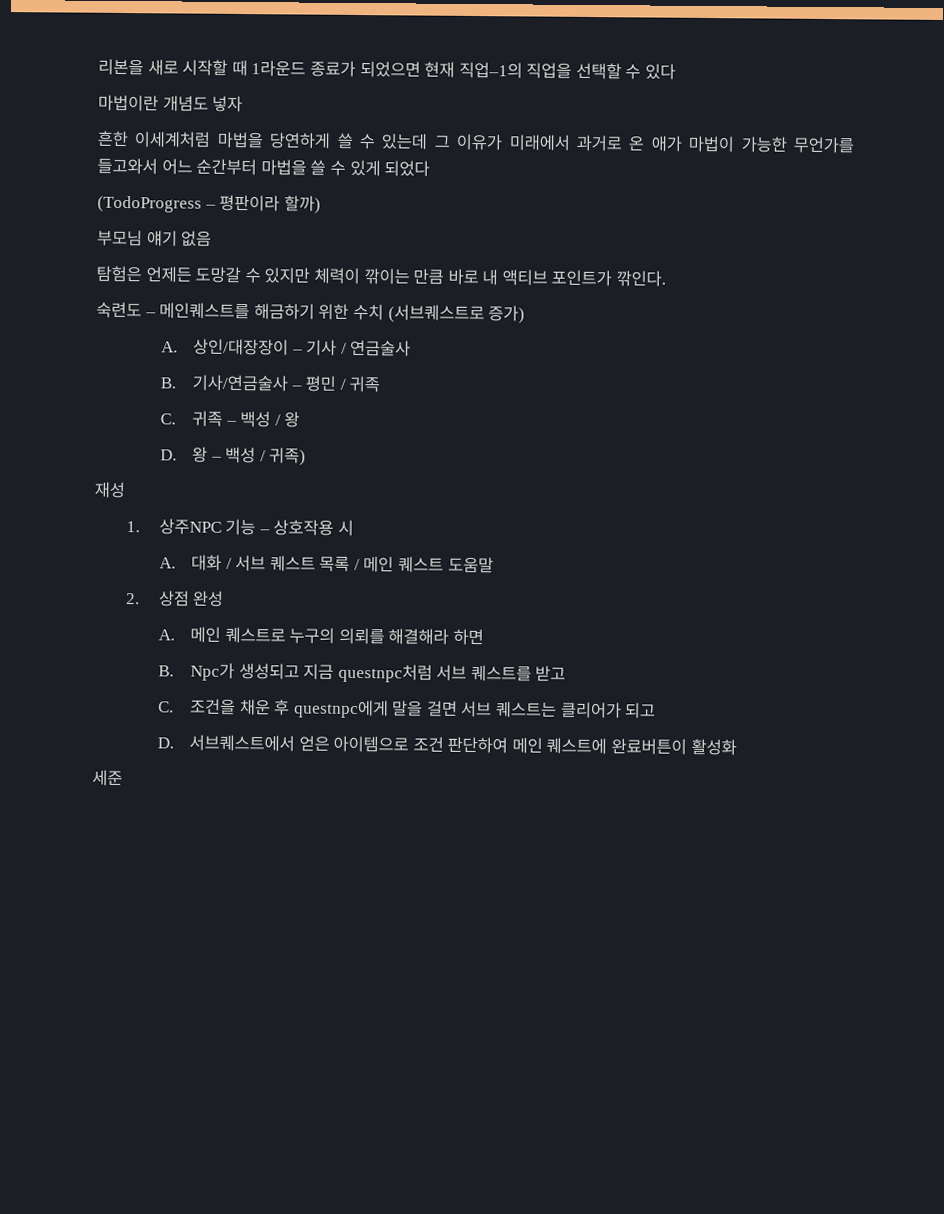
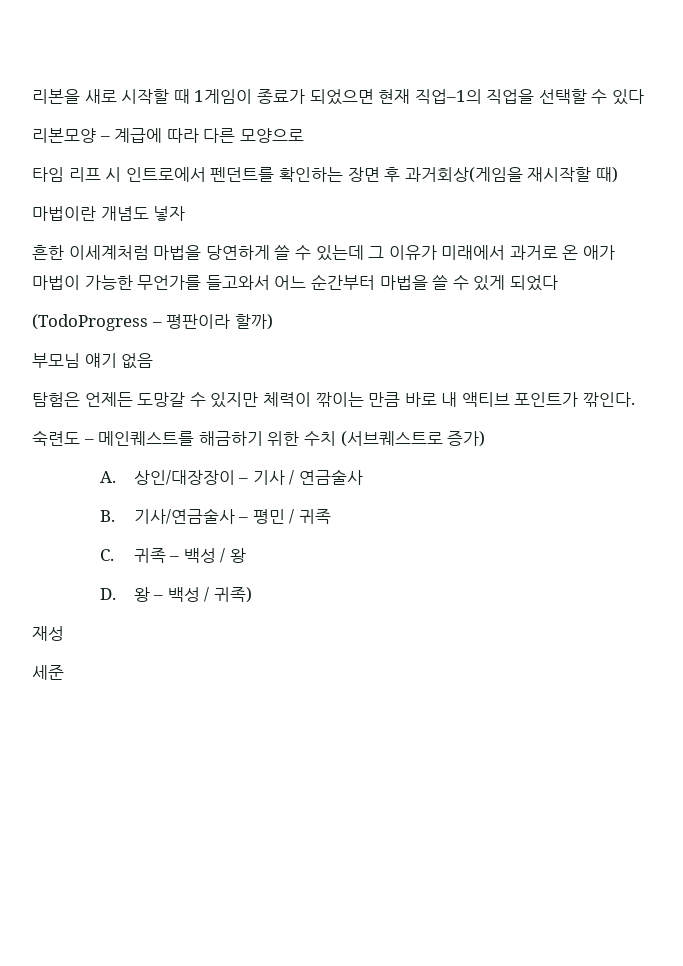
[251,60,307,77] 1라운드 -> [194,89,253,104] 1게임이
(677, 71) none -> [32,128,304,143] [32,167,618,183] // 리본모양 – 계급에 따라 다른 모양으로 // 타임 리프 시 인트로에서 펜던트를 확인하는 장면 후 과거회상(게임을 재시작할 때)
[126,518,354,536] [158,554,494,574] [126,590,225,607] [157,626,484,646] [157,662,567,683] [157,698,657,719] [156,734,737,756] // 1. 상주NPC 기능 – 상호작용 시 // A. 대화 / 서브 퀘스트 목록 / 메인 퀘스트 도움말 // 2. 상점 완성 // A. 메인 퀘스트로 누구의 의뢰를 해결해라 하면 // B. Npc가 생성되고 지금 questnpc처럼 서브 퀘스트를 받고 // C. 조건을 채운 후 questnpc에게 말을 걸면 서브 퀘스트는 클리어가 되고 // D. 서브퀘스트에서 얻은 아이템으로 조건 판단하여 메인 퀘스트에 완료버튼이 활성화 -> (64, 633) none

